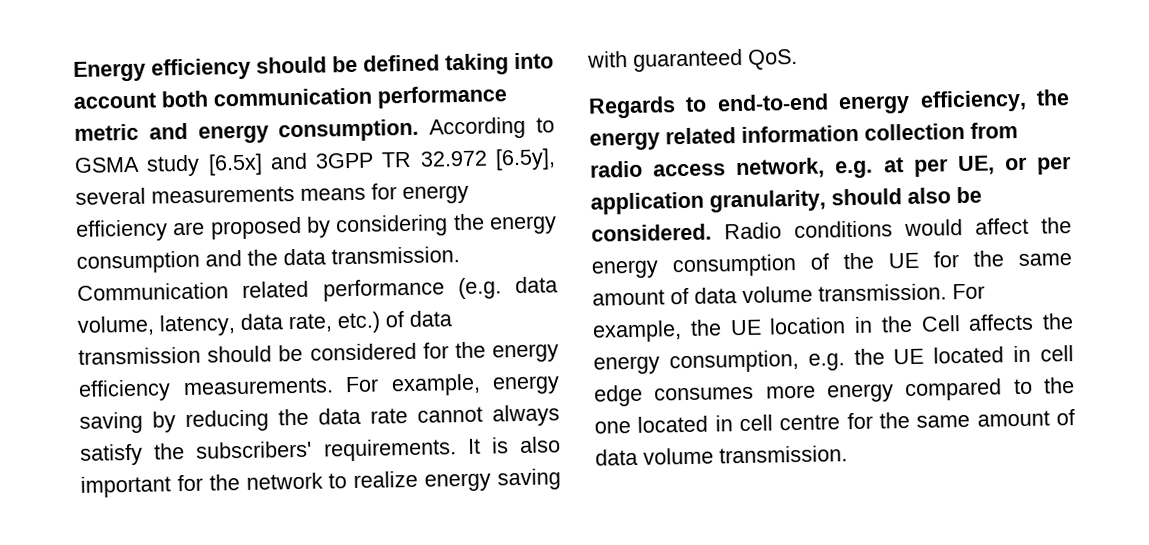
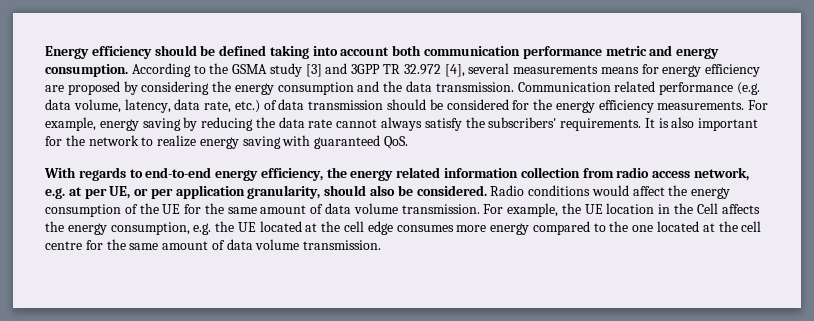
(555, 125) none -> [209,63,229,74] the
[207,153,263,176] [6.5x] -> [305,64,322,77] [3]
[494,148,556,171] [6.5y], -> [444,64,465,77] [4],
[588,96,676,119] Regards -> [44,167,126,181] With regards
[1013,345,1032,363] in -> [305,221,341,232] at the
[714,415,733,432] in -> [702,221,738,232] at the

